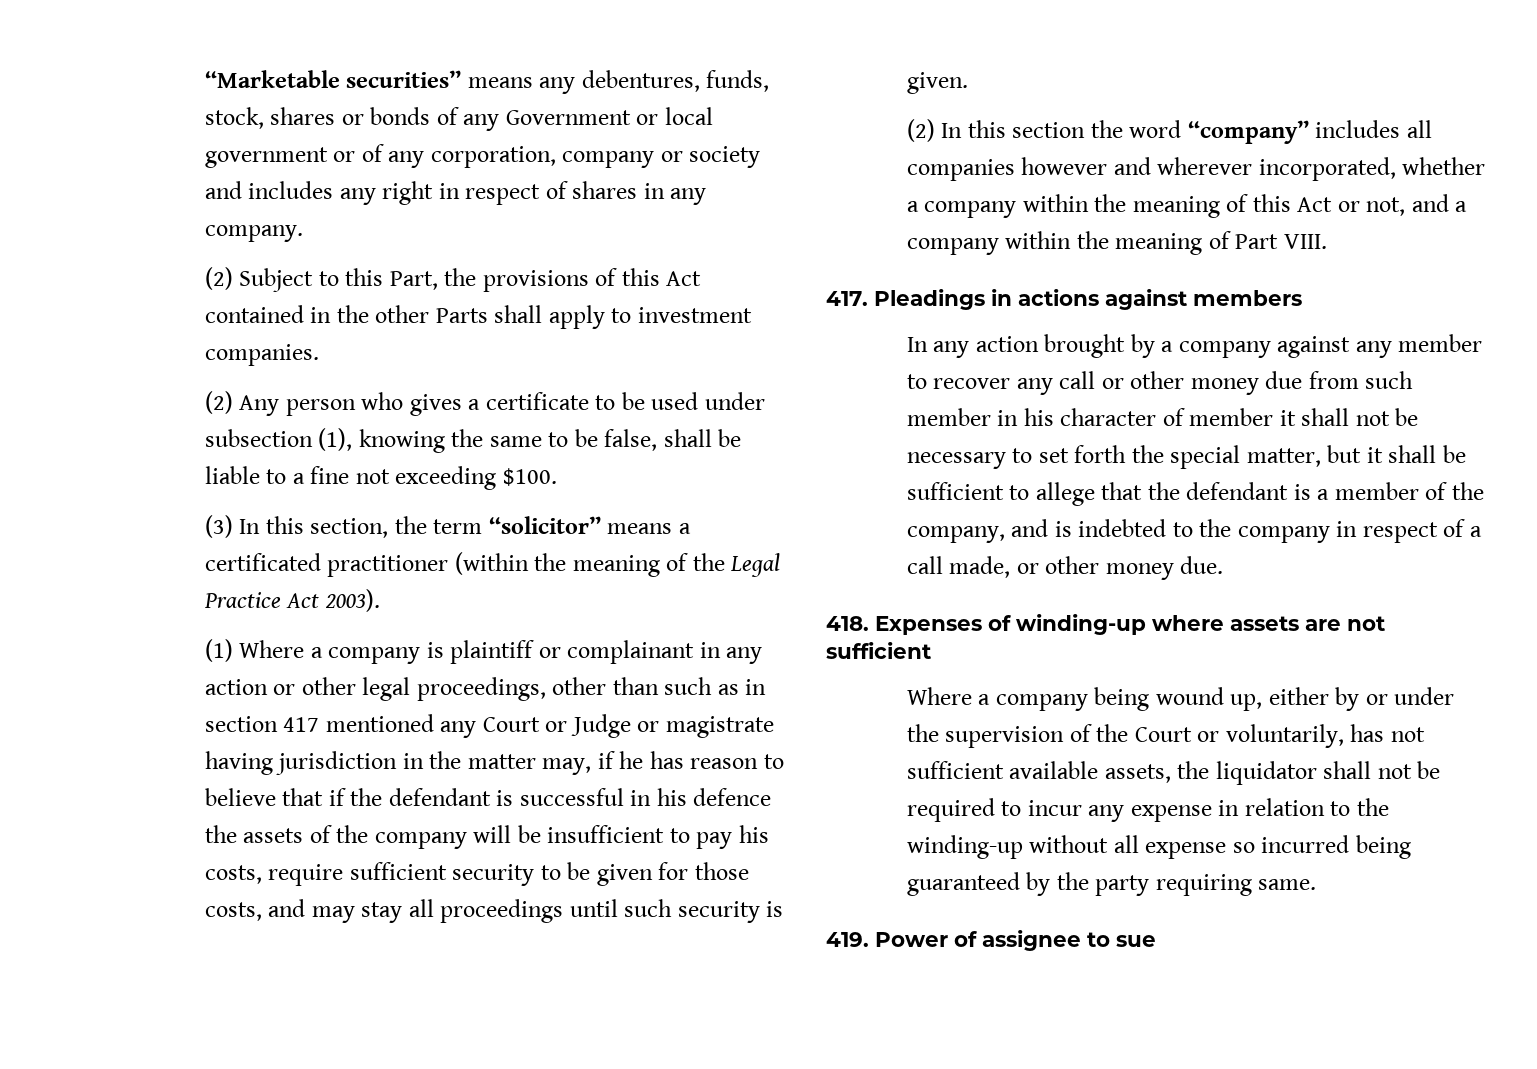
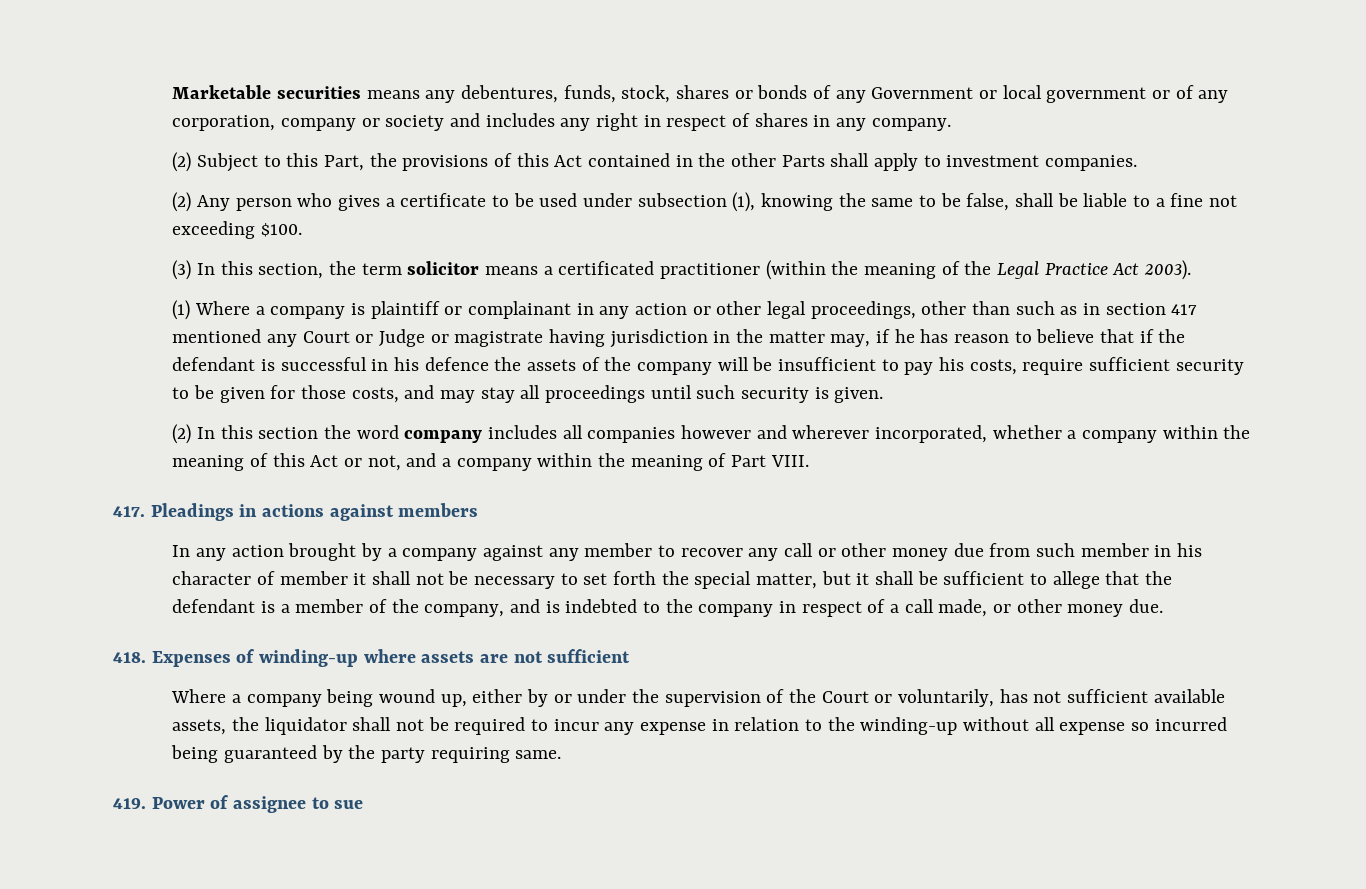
[204,70,462,88] “Marketable securities” -> [172,85,362,99] Marketable securities
[488,516,601,534] “solicitor” -> [407,261,480,275] solicitor
[1187,120,1309,144] “company” -> [404,430,483,443] company

